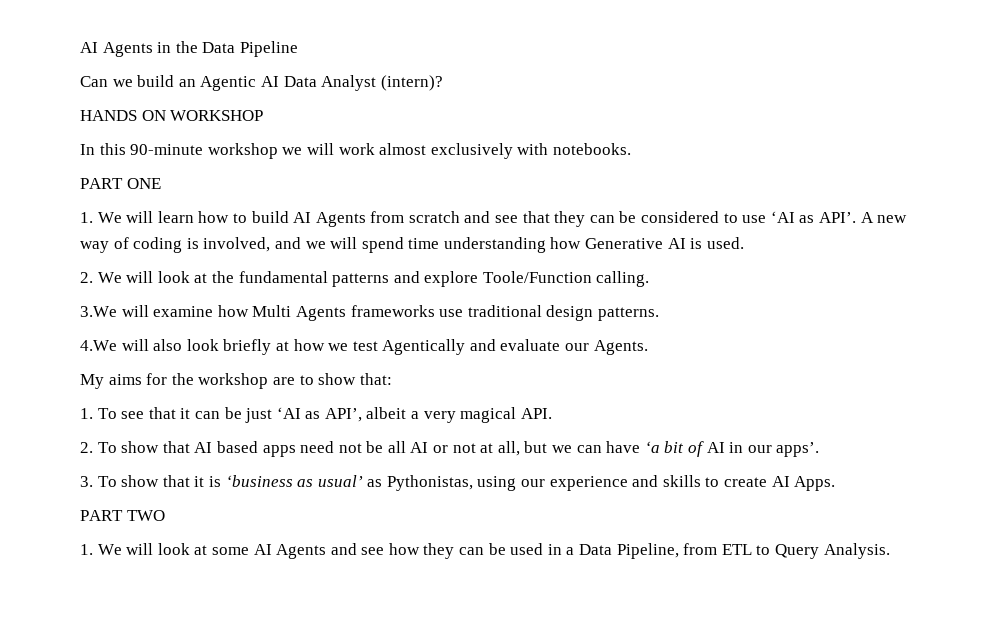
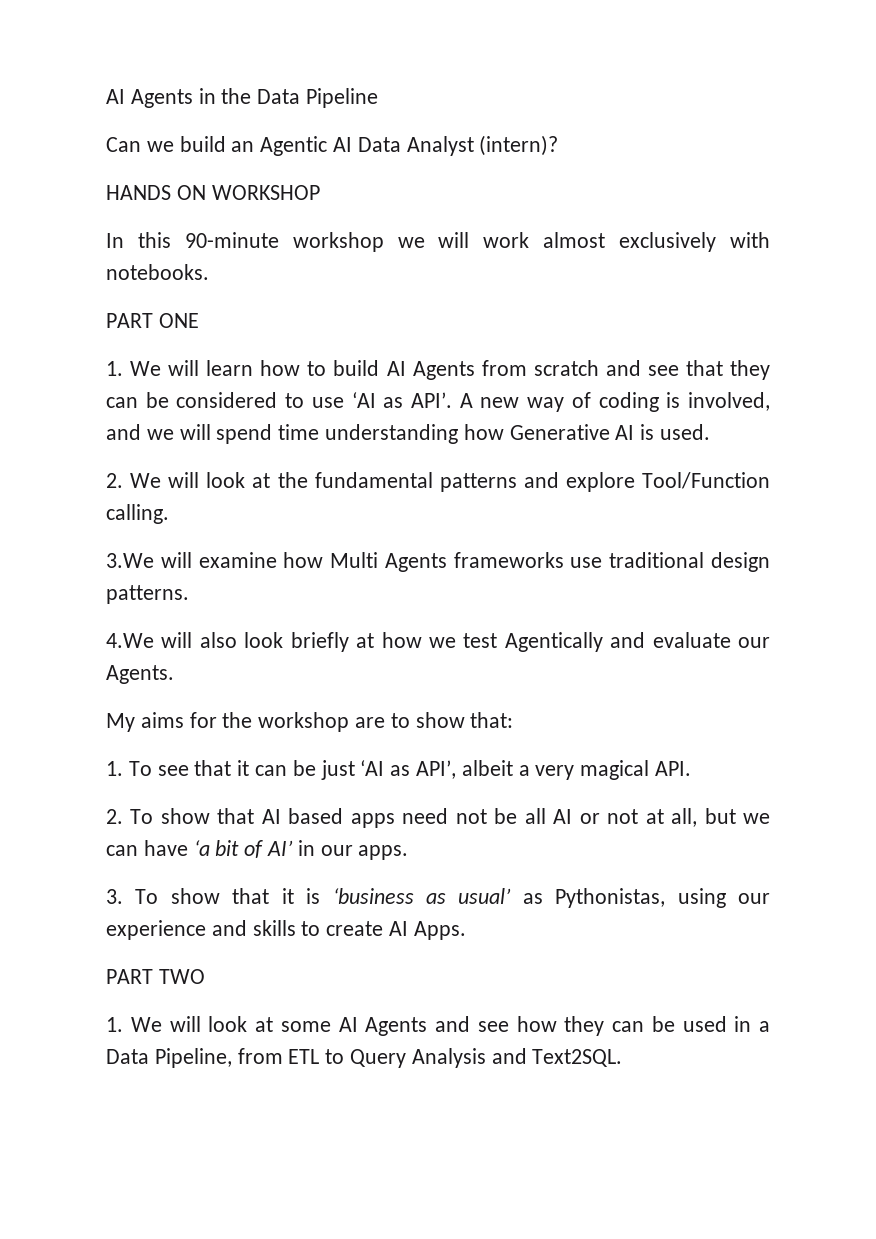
[482,271,592,283] Toole/Function -> [642,472,770,489] Tool/Function
[706,442,725,453] AI -> [267,840,294,856] AI’
[776,442,820,457] apps’. -> [358,845,409,860] apps.
[823,543,890,559] Analysis. -> [411,1048,623,1068] Analysis and Text2SQL.

